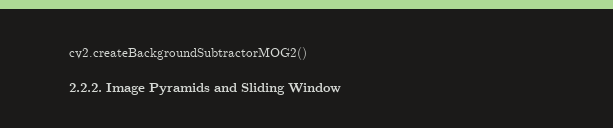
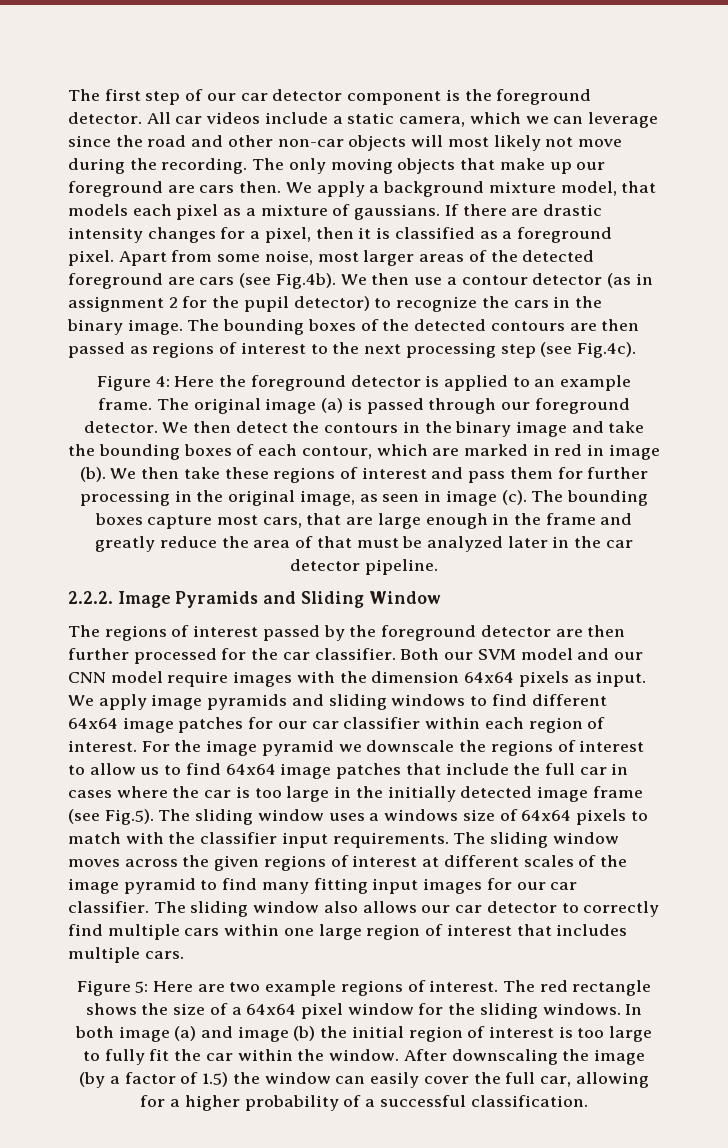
[69,47,307,60] cv2.createBackgroundSubtractorMOG2() -> [68,89,592,105] [68,112,658,128] [68,135,622,151] [68,158,606,174] [68,181,657,197] [68,204,602,220] [68,227,612,243] [68,250,595,266] [68,273,653,289] [68,296,602,312] [67,319,640,335] [68,342,636,358] [96,375,632,391] [98,398,630,414] [83,421,645,437] [68,444,660,460] [79,467,649,483] [80,490,648,506] [94,513,633,529] [95,536,633,552] [290,559,438,575] The first step of our car detector component is the foreground detector. All car videos include a static camera, which we can leverage since the road and other non-car objects will most likely not move during the recording. The only moving objects that make up our foreground are cars then. We apply a background mixture model, that models each pixel as a mixture of gaussians. If there are drastic intensity changes for a pixel, then it is classified as a foreground pixel. Apart from some noise, most larger areas of the detected foreground are cars (see Fig.4b). We then use a contour detector (as in assignment 2 for the pupil detector) to recognize the cars in the binary image. The bounding boxes of the detected contours are then passed as regions of interest to the next processing step (see Fig.4c). // Figure 4: Here the foreground detector is applied to an example frame. The original image (a) is passed through our foreground detector. We then detect the contours in the binary image and take the bounding boxes of each contour, which are marked in red in image (b). We then take these regions of interest and pass them for further processing in the original image, as seen in image (c). The bounding boxes capture most cars, that are large enough in the frame and greatly reduce the area of that must be analyzed later in the car detector pipeline.
(341, 88) none -> [68,625,626,641] [68,648,643,664] [68,671,647,687] [68,694,607,710] [68,717,606,733] [68,740,645,756] [68,763,629,779] [68,786,643,802] [68,809,648,825] [68,832,619,848] [68,855,627,871] [68,878,578,894] [68,901,660,917] [68,924,628,940] [68,947,184,963] [76,980,652,996] [85,1003,643,1019] [74,1026,653,1042] [83,1049,645,1065] [79,1072,649,1088] [140,1095,588,1111] // The regions of interest passed by the foreground detector are then further processed for the car classifier. Both our SVM model and our CNN model require images with the dimension 64x64 pixels as input. We apply image pyramids and sliding windows to find different 64x64 image patches for our car classifier within each region of interest. For the image pyramid we downscale the regions of interest to allow us to find 64x64 image patches that include the full car in cases where the car is too large in the initially detected image frame (see Fig.5). The sliding window uses a windows size of 64x64 pixels to match with the classifier input requirements. The sliding window moves across the given regions of interest at different scales of the image pyramid to find many fitting input images for our car classifier. The sliding window also allows our car detector to correctly find multiple cars within one large region of interest that includes multiple cars. // Figure 5: Here are two example regions of interest. The red rectangle shows the size of a 64x64 pixel window for the sliding windows. In both image (a) and image (b) the initial region of interest is too large to fully fit the car within the window. After downscaling the image (by a factor of 1.5) the window can easily cover the full car, allowing for a higher probability of a successful classification.

